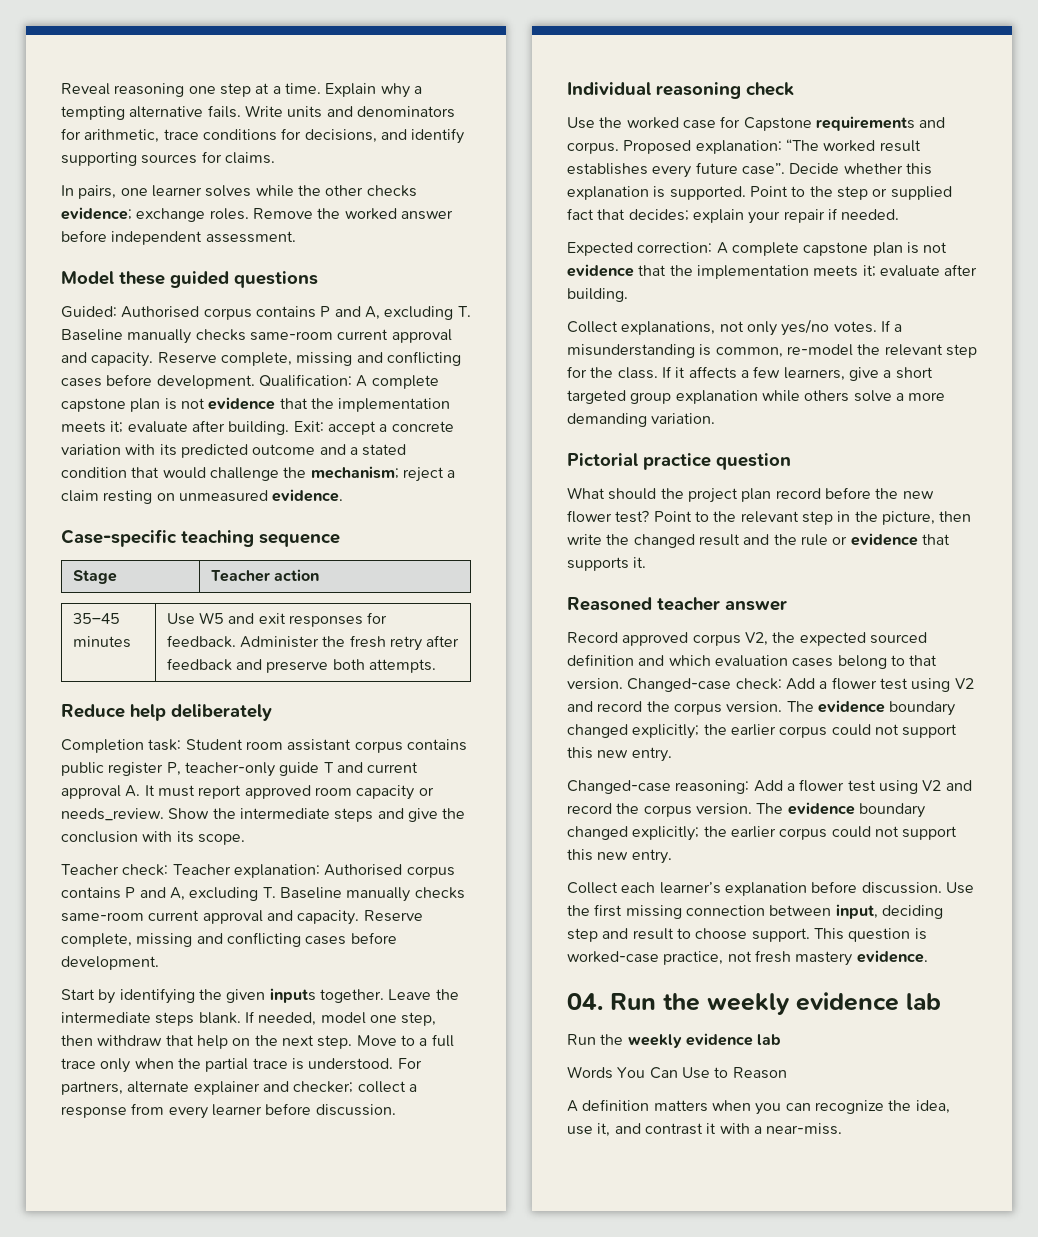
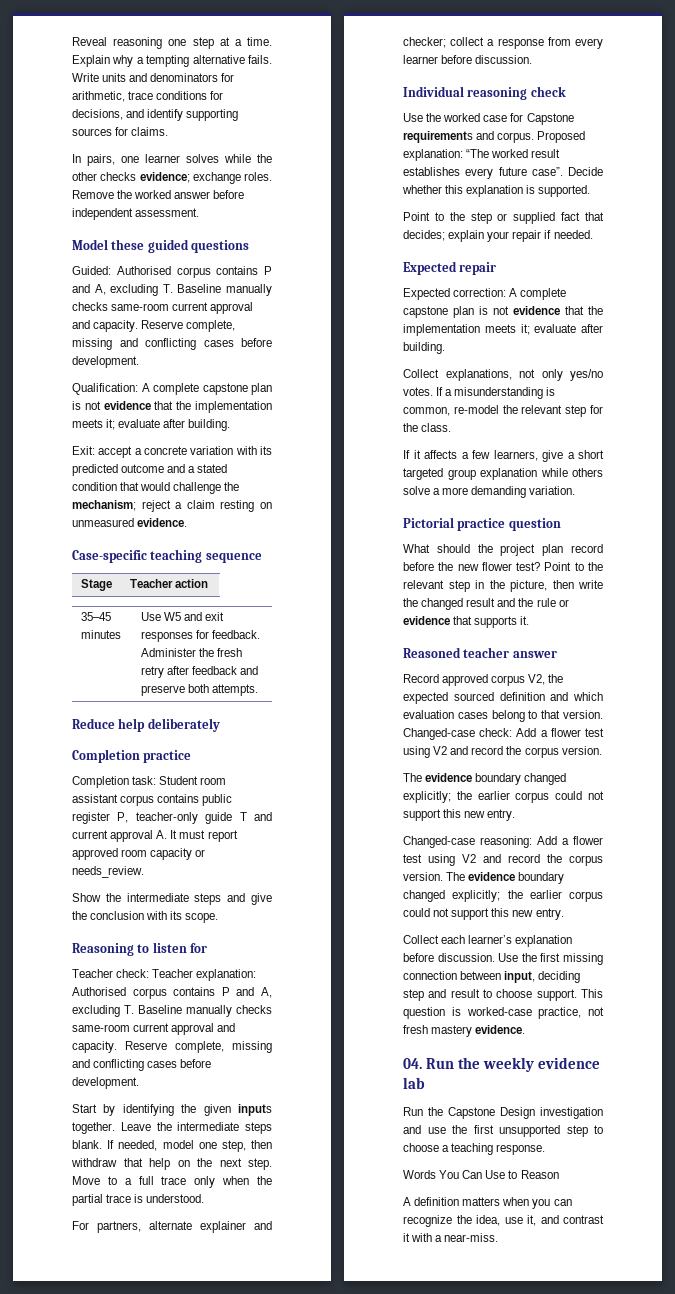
(255, 382) none -> (139, 362) //
(290, 428) none -> (231, 425) //
(272, 712) none -> [72,749,192,763] // Completion practice
(164, 814) none -> (144, 872) //
(245, 839) none -> [72,942,208,956] // Reasoning to listen for
(394, 1064) none -> (205, 1198) //
(746, 193) none -> (591, 191) //
(900, 214) none -> [403,261,497,275] // Expected repair
(658, 373) none -> (452, 427) //
(783, 707) none -> (602, 750) //
[627,1033,782,1048] weekly evidence lab -> [448,1107,603,1119] [403,1125,603,1137] [403,1143,546,1155] Capstone Design investigation and use the first unsupported step to choose a teaching response.

